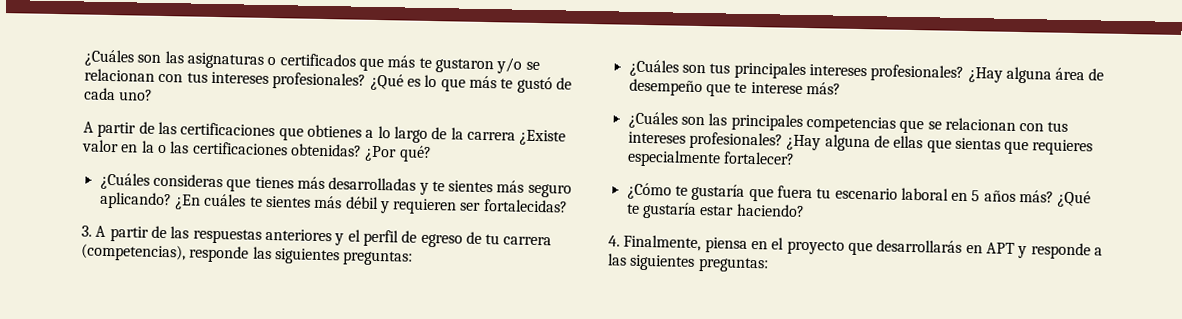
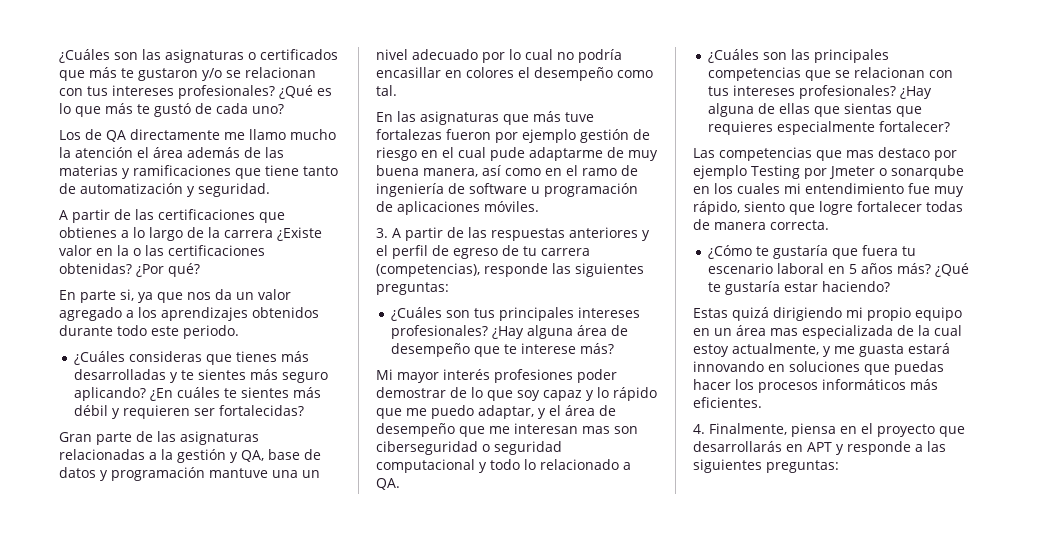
(154, 95) none -> [59,129,336,142] [59,147,284,158] [59,165,338,179] [59,183,270,197] // Los de QA directamente me llamo mucho la atención el área además de las materias y ramificaciones que tiene tanto de automatización y seguridad.
(432, 154) none -> [59,289,291,303] [59,307,319,321] [59,325,239,339] // En parte si, ya que nos da un valor agregado a los aprendizajes obtenidos durante todo este periodo.
(568, 205) none -> [59,431,259,445] [59,449,321,463] [59,467,320,481] [376,49,622,63] [376,67,653,81] [376,85,397,96] [376,111,594,125] [376,129,650,143] [376,147,658,161] [376,165,638,177] [376,183,638,197] [376,201,539,215] // Gran parte de las asignaturas relacionadas a la gestión y QA, base de datos y programación mantuve una un nivel adecuado por lo cual no podría encasillar en colores el desempeño como tal. // En las asignaturas que más tuve fortalezas fueron por ejemplo gestión de riesgo en el cual pude adaptarme de muy buena manera, así como en el ramo de ingeniería de software u programación de aplicaciones móviles.
(841, 88) none -> [376,369,617,383] [376,387,657,401] [376,405,616,419] [376,423,638,437] [376,441,562,455] [376,459,631,473] [376,478,400,490] // Mi mayor interés profesiones poder demostrar de lo que soy capaz y lo rápido que me puedo adaptar, y el área de desempeño que me interesan mas son ciberseguridad o seguridad computacional y todo lo relacionado a QA.
(795, 158) none -> [693,147,957,161] [693,165,964,179] [693,183,964,197] [693,201,963,215] [693,219,829,230] // Las competencias que mas destaco por ejemplo Testing por Jmeter o sonarqube en los cuales mi entendimiento fue muy rápido, siento que logre fortalecer todas de manera correcta.
(805, 210) none -> [693,307,962,321] [693,325,962,339] [693,343,950,357] [693,361,944,375] [693,379,938,393] [693,397,762,408] // Estas quizá dirigiendo mi propio equipo en un área mas especializada de la cual estoy actualmente, y me guasta estará innovando en soluciones que puedas hacer los procesos informáticos más eficientes.

